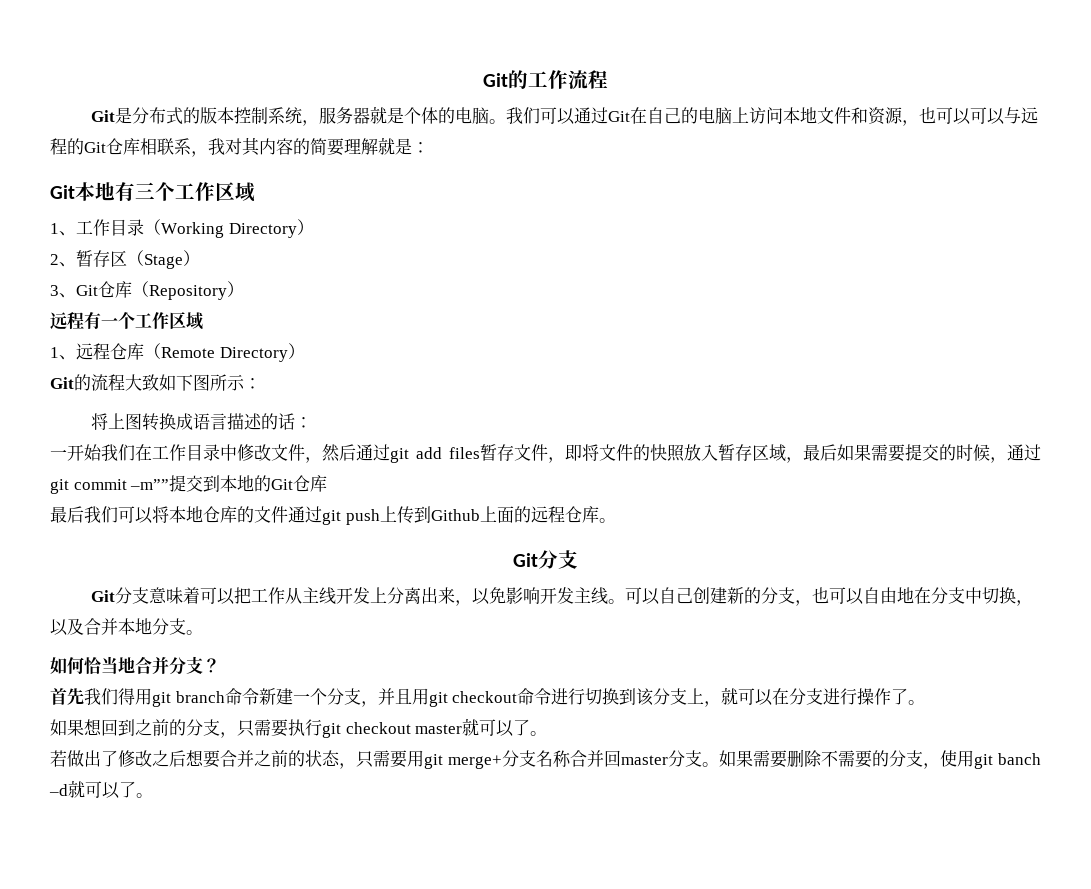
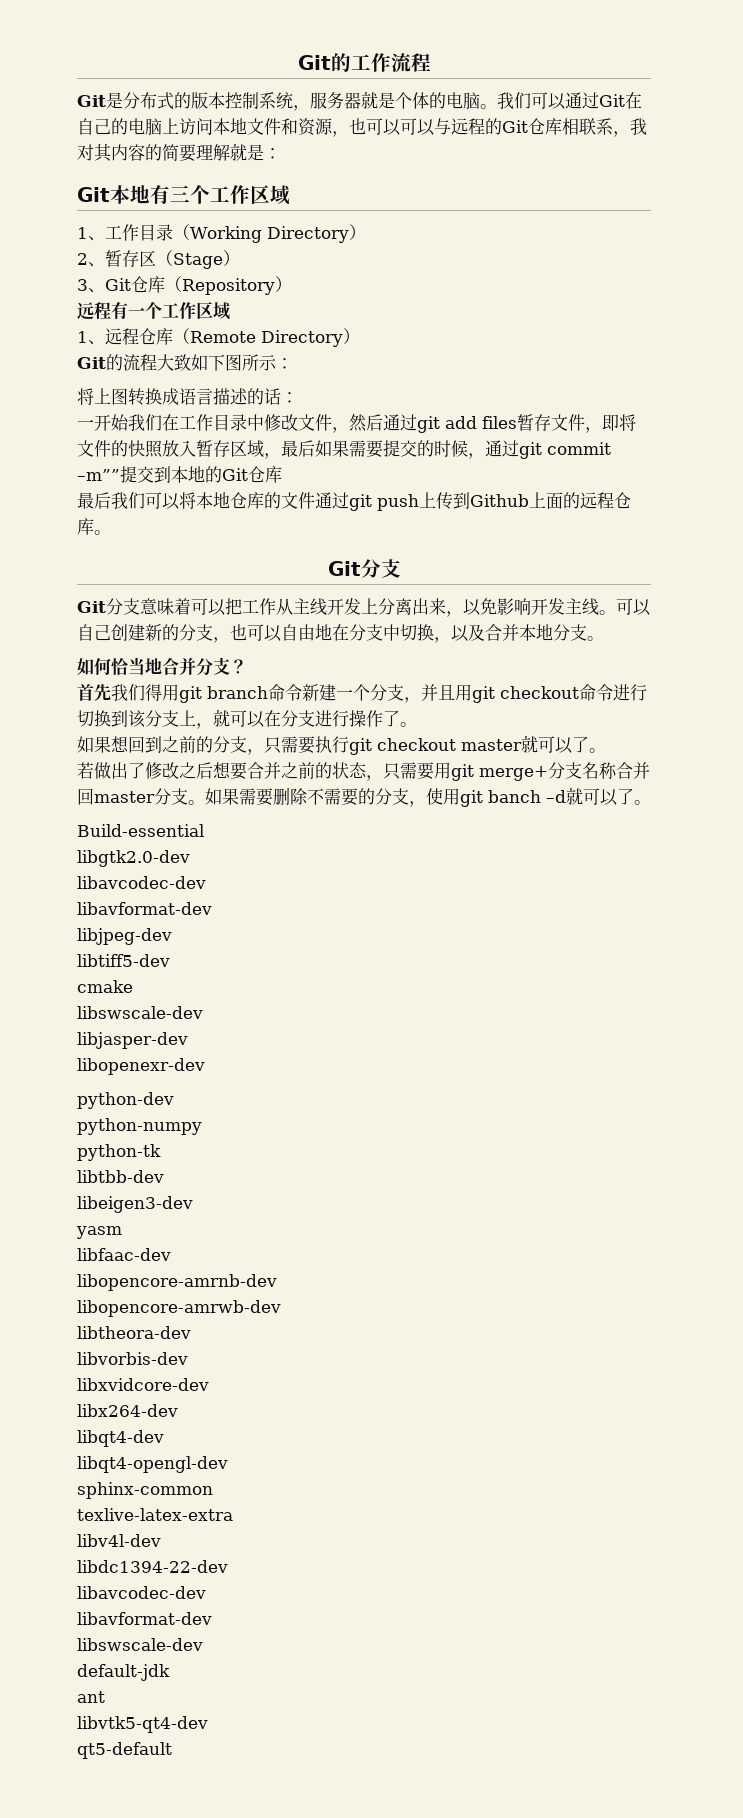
(153, 795) none -> [77,824,204,837] [77,850,190,867] [77,876,206,889] [77,902,212,915] [77,928,172,945] [77,954,170,967] [77,980,133,993] [77,1006,203,1019] [77,1032,188,1049] [77,1058,205,1075] [77,1092,174,1109] [77,1118,202,1135] [77,1144,161,1161] [77,1170,164,1183] [77,1196,193,1213] [76,1226,122,1239] [77,1248,171,1261] [77,1274,277,1291] [77,1300,281,1317] [77,1326,191,1339] [77,1352,188,1365] [77,1378,209,1391] [77,1404,178,1417] [77,1430,164,1447] [77,1456,228,1473] [77,1482,213,1499] [77,1508,233,1521] [77,1534,161,1547] [77,1560,228,1573] [77,1586,206,1599] [77,1612,212,1625] [77,1638,203,1651] [77,1664,170,1681] [77,1691,105,1703] [77,1716,208,1733] [77,1742,172,1759] // Build-essential // libgtk2.0-dev // libavcodec-dev // libavformat-dev // libjpeg-dev // libtiff5-dev // cmake // libswscale-dev // libjasper-dev // libopenexr-dev // python-dev // python-numpy // python-tk // libtbb-dev // libeigen3-dev // yasm // libfaac-dev // libopencore-amrnb-dev // libopencore-amrwb-dev // libtheora-dev // libvorbis-dev // libxvidcore-dev // libx264-dev // libqt4-dev // libqt4-opengl-dev // sphinx-common // texlive-latex-extra // libv4l-dev // libdc1394-22-dev // libavcodec-dev // libavformat-dev // libswscale-dev // default-jdk // ant // libvtk5-qt4-dev // qt5-default

